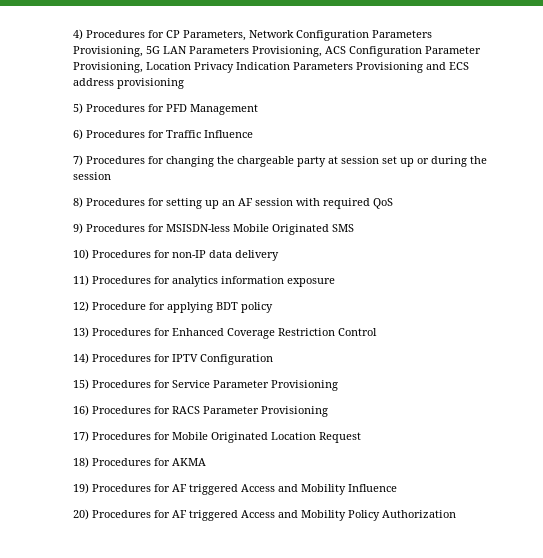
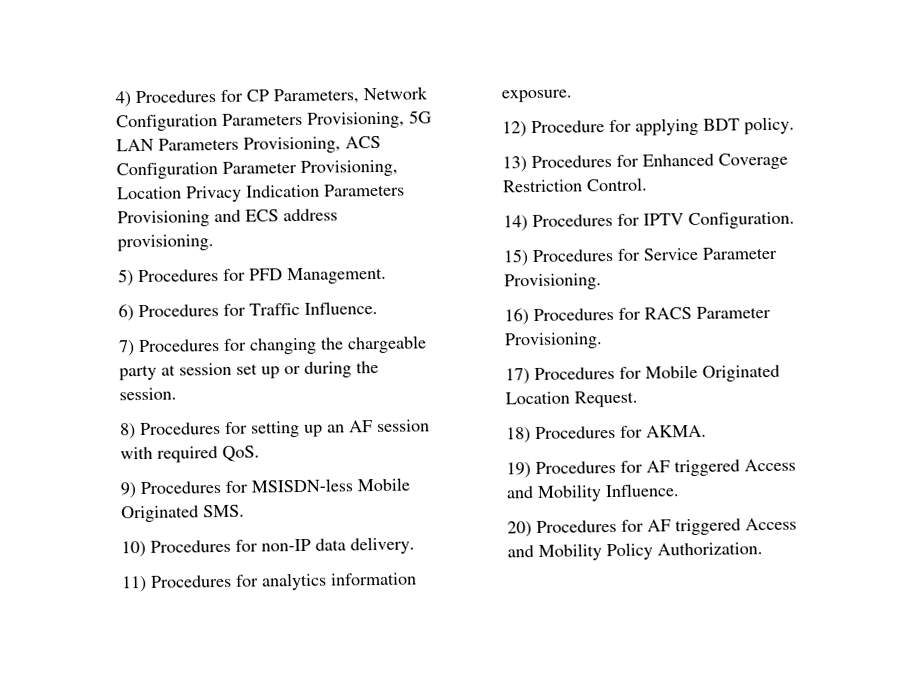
[116,78,184,89] provisioning -> [116,234,214,252] provisioning.
[189,104,258,115] Management -> [286,266,387,285] Management.
[203,130,253,138] Influence -> [303,300,378,315] Influence.
[72,172,111,180] session -> [118,387,177,401] session.
[372,198,393,209] QoS -> [221,445,260,462] QoS.
[331,224,354,232] SMS -> [202,504,245,518] SMS.
[234,250,279,261] delivery -> [349,536,415,555] delivery.
[286,278,335,287] exposure -> [500,89,572,103] exposure.
[240,302,273,313] policy -> [743,116,795,135] policy.
[337,328,377,336] Control -> [585,177,648,192] Control.
[199,354,273,365] Configuration -> [687,211,795,230] Configuration.
[270,380,338,391] Provisioning -> [503,273,602,291] Provisioning.
[260,406,328,417] Provisioning -> [503,332,603,350] Provisioning.
[318,432,361,443] Request -> [573,390,638,408] Request.
[171,458,206,466] AKMA -> [645,424,707,438] AKMA.
[347,484,397,492] Influence -> [604,483,680,498] Influence.
[381,510,456,518] Authorization -> [656,542,763,556] Authorization.

